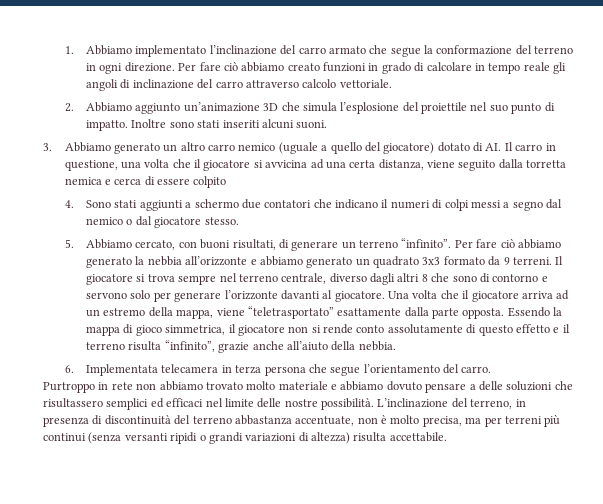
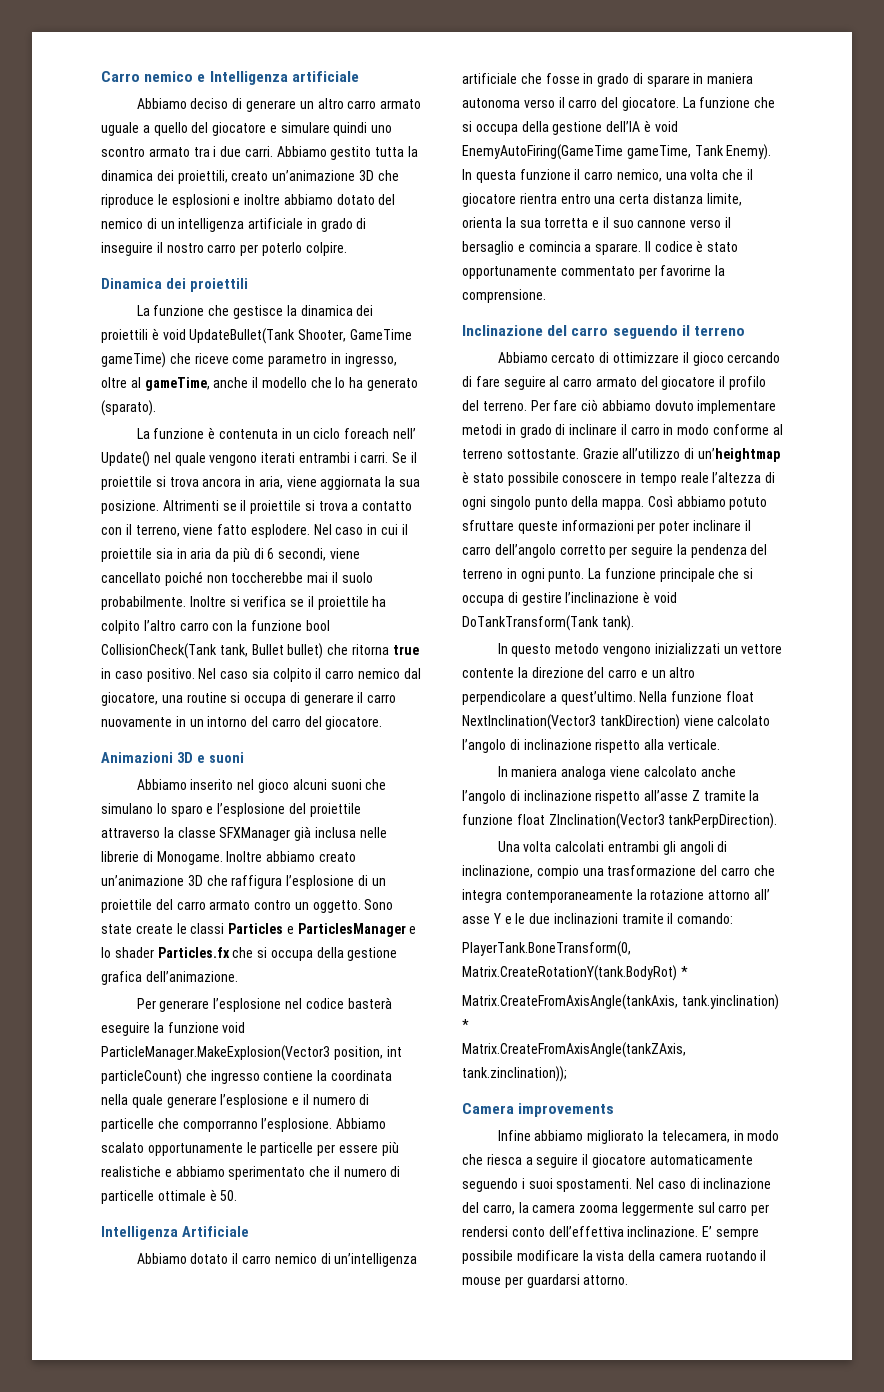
[64,45,574,57] [86,62,567,74] [86,79,392,91] [64,102,555,114] [86,119,328,131] [43,142,556,154] [64,160,118,171] 1. Abbiamo implementato l’inclinazione del carro armato che segue la conformazione del terreno in ogni direzione. Per fare ciò abbiamo creato funzioni in grado di calcolare in tempo reale gli angoli di inclinazione del carro attraverso calcolo vettoriale. // 2. Abbiamo aggiunto un’animazione 3D che simula l’esplosione del proiettile nel suo punto di impatto. Inoltre sono stati inseriti alcuni suoni. // 3. Abbiamo generato un altro carro nemico (uguale a quello del giocatore) dotato di AI. Il carro in questione, -> [101,71,359,85] [136,98,422,112] [101,122,393,136] [101,146,419,160] [101,170,399,184] [101,194,396,208] [101,218,367,232] [101,242,347,256] [101,278,248,292] [136,305,374,319] [101,328,412,344] [101,352,397,368] [101,377,419,391] [101,400,156,416] [136,427,416,439] [101,451,418,467] [101,476,421,490] [101,500,413,514] [101,524,408,538] [101,548,361,562] [101,571,373,586] [101,596,387,610] [101,620,330,634] [101,643,419,659] [101,668,421,682] [101,692,397,706] [101,716,383,730] [101,752,244,763] [136,779,387,793] [101,803,361,817] [101,826,387,841] [101,851,356,865] [101,875,386,889] [101,899,394,913] [101,923,417,937] [101,947,398,961] [101,971,238,985] [136,997,392,1012] [101,1022,246,1036] [101,1045,402,1061] [101,1069,392,1085] [101,1094,370,1108] [101,1118,387,1132] [101,1142,399,1156] [101,1166,401,1180] [101,1189,238,1204] [101,1226,249,1240] [136,1253,418,1267] [462,73,754,87] [462,97,776,111] [462,120,678,135] [462,144,772,160] [462,169,662,183] Carro nemico e Intelligenza artificiale // Abbiamo deciso di generare un altro carro armato uguale a quello del giocatore e simulare quindi uno scontro armato tra i due carri. Abbiamo gestito tutta la dinamica dei proiettili, creato un’animazione 3D che riproduce le esplosioni e inoltre abbiamo dotato del nemico di un intelligenza artificiale in grado di inseguire il nostro carro per poterlo colpire. // Dinamica dei proiettili // La funzione che gestisce la dinamica dei proiettili è void UpdateBullet(Tank Shooter, GameTime gameTime) che riceve come parametro in ingresso, oltre al gameTime, anche il modello che lo ha generato (sparato). // La funzione è contenuta in un ciclo foreach nell’ Update() nel quale vengono iterati entrambi i carri. Se il proiettile si trova ancora in aria, viene aggiornata la sua posizione. Altrimenti se il proiettile si trova a contatto con il terreno, viene fatto esplodere. Nel caso in cui il proiettile sia in aria da più di 6 secondi, viene cancellato poiché non toccherebbe mai il suolo probabilmente. Inoltre si verifica se il proiettile ha colpito l’altro carro con la funzione bool CollisionCheck(Tank tank, Bullet bullet) che ritorna true in caso positivo. Nel caso sia colpito il carro nemico dal giocatore, una routine si occupa di generare il carro nuovamente in un intorno del carro del giocatore. // Animazioni 3D e suoni // Abbiamo inserito nel gioco alcuni suoni che simulano lo sparo e l’esplosione del proiettile attraverso la classe SFXManager già inclusa nelle librerie di Monogame. Inoltre abbiamo creato un’animazione 3D che raffigura l’esplosione di un proiettile del carro armato contro un oggetto. Sono state create le classi Particles e ParticlesManager e lo shader Particles.fx che si occupa della gestione grafica dell’animazione. // Per generare l’esplosione nel codice basterà eseguire la funzione void ParticleManager.MakeExplosion(Vector3 position, int particleCount) che ingresso contiene la coordinata nella quale generare l’esplosione e il numero di particelle che comporranno l’esplosione. Abbiamo scalato opportunamente le particelle per essere più realistiche e abbiamo sperimentato che il numero di particelle ottimale è 50. // Intelligenza Artificiale // Abbiamo dotato il carro nemico di un’intelligenza artificiale che fosse in grado di sparare in maniera autonoma verso il carro del giocatore. La funzione che si occupa della gestione dell’IA è void EnemyAutoFiring(GameTime gameTime, Tank Enemy). In questa funzione il carro nemico,
[253,159,567,171] [64,176,227,188] [64,199,563,211] [86,216,239,228] [64,238,561,251] [86,256,564,268] [86,273,548,285] [86,290,570,302] [86,306,563,319] [86,324,570,336] [86,340,396,353] [64,364,492,376] [43,381,573,393] [43,398,526,410] [43,414,561,427] [43,432,447,444] si avvicina ad una certa distanza, viene seguito dalla torretta nemica e cerca di essere colpito // 4. Sono stati aggiunti a schermo due contatori che indicano il numeri di colpi messi a segno dal nemico o dal giocatore stesso. // 5. Abbiamo cercato, con buoni risultati, di generare un terreno “infinito”. Per fare ciò abbiamo generato la nebbia all’orizzonte e abbiamo generato un quadrato 3x3 formato da 9 terreni. Il giocatore si trova sempre nel terreno centrale, diverso dagli altri 8 che sono di contorno e servono solo per generare l’orizzonte davanti al giocatore. Una volta che il giocatore arriva ad un estremo della mappa, viene “teletrasportato” esattamente dalla parte opposta. Essendo la mappa di gioco simmetrica, il giocatore non si rende conto assolutamente di questo effetto e il terreno risulta “infinito”, grazie anche all’aiuto della nebbia. // 6. Implementata telecamera in terza persona che segue l’orientamento del carro. // Purtroppo in rete non abbiamo trovato molto materiale e abbiamo dovuto pensare a delle soluzioni che risultassero semplici ed efficaci nel limite delle nostre possibilità. L’inclinazione del terreno, in presenza di discontinuità del terreno abbastanza accentuate, non è molto precisa, ma per terreni più continui (senza versanti ripidi o grandi variazioni di altezza) risulta accettabile. -> [519,193,742,206] [462,217,732,228] [462,240,739,255] [462,265,726,279] [462,289,546,303] [462,325,745,339] [497,352,781,366] [462,376,767,390] [462,399,777,414] [462,424,783,438] [462,448,780,462] [462,471,776,486] [462,496,768,510] [462,520,751,534] [462,544,768,558] [462,568,754,582] [462,591,677,606] [462,615,634,631] [497,643,783,657] [462,667,696,678] [462,691,754,705] [462,714,771,730] [462,739,720,753] [497,766,736,780] [462,790,760,804] [462,813,778,829] [497,841,728,855] [462,865,775,879] [462,889,770,903] [462,913,734,924] [462,941,631,957] [462,965,688,981] [462,994,779,1010] [462,1019,469,1030] [462,1042,686,1058] [462,1066,567,1082] [462,1103,615,1117] [497,1130,780,1144] [462,1154,753,1168] [462,1178,772,1192] [462,1202,770,1216] [462,1226,759,1240] [462,1250,767,1264] [462,1274,629,1288] rientra entro una certa distanza limite, orienta la sua torretta e il suo cannone verso il bersaglio e comincia a sparare. Il codice è stato opportunamente commentato per favorirne la comprensione. // Inclinazione del carro seguendo il terreno // Abbiamo cercato di ottimizzare il gioco cercando di fare seguire al carro armato del giocatore il profilo del terreno. Per fare ciò abbiamo dovuto implementare metodi in grado di inclinare il carro in modo conforme al terreno sottostante. Grazie all’utilizzo di un’heightmap è stato possibile conoscere in tempo reale l’altezza di ogni singolo punto della mappa. Così abbiamo potuto sfruttare queste informazioni per poter inclinare il carro dell’angolo corretto per seguire la pendenza del terreno in ogni punto. La funzione principale che si occupa di gestire l’inclinazione è void DoTankTransform(Tank tank). // In questo metodo vengono inizializzati un vettore contente la direzione del carro e un altro perpendicolare a quest’ultimo. Nella funzione float NextInclination(Vector3 tankDirection) viene calcolato l’angolo di inclinazione rispetto alla verticale. // In maniera analoga viene calcolato anche l’angolo di inclinazione rispetto all’asse Z tramite la funzione float ZInclination(Vector3 tankPerpDirection). // Una volta calcolati entrambi gli angoli di inclinazione, compio una trasformazione del carro che integra contemporaneamente la rotazione attorno all’ asse Y e le due inclinazioni tramite il comando: // PlayerTank.BoneTransform(0, Matrix.CreateRotationY(tank.BodyRot) * // Matrix.CreateFromAxisAngle(tankAxis, tank.yinclination) * // Matrix.CreateFromAxisAngle(tankZAxis, tank.zinclination)); // Camera improvements // Infine abbiamo migliorato la telecamera, in modo che riesca a seguire il giocatore automaticamente seguendo i suoi spostamenti. Nel caso di inclinazione del carro, la camera zooma leggermente sul carro per rendersi conto dell’effettiva inclinazione. E’ sempre possibile modificare la vista della camera ruotando il mouse per guardarsi attorno.

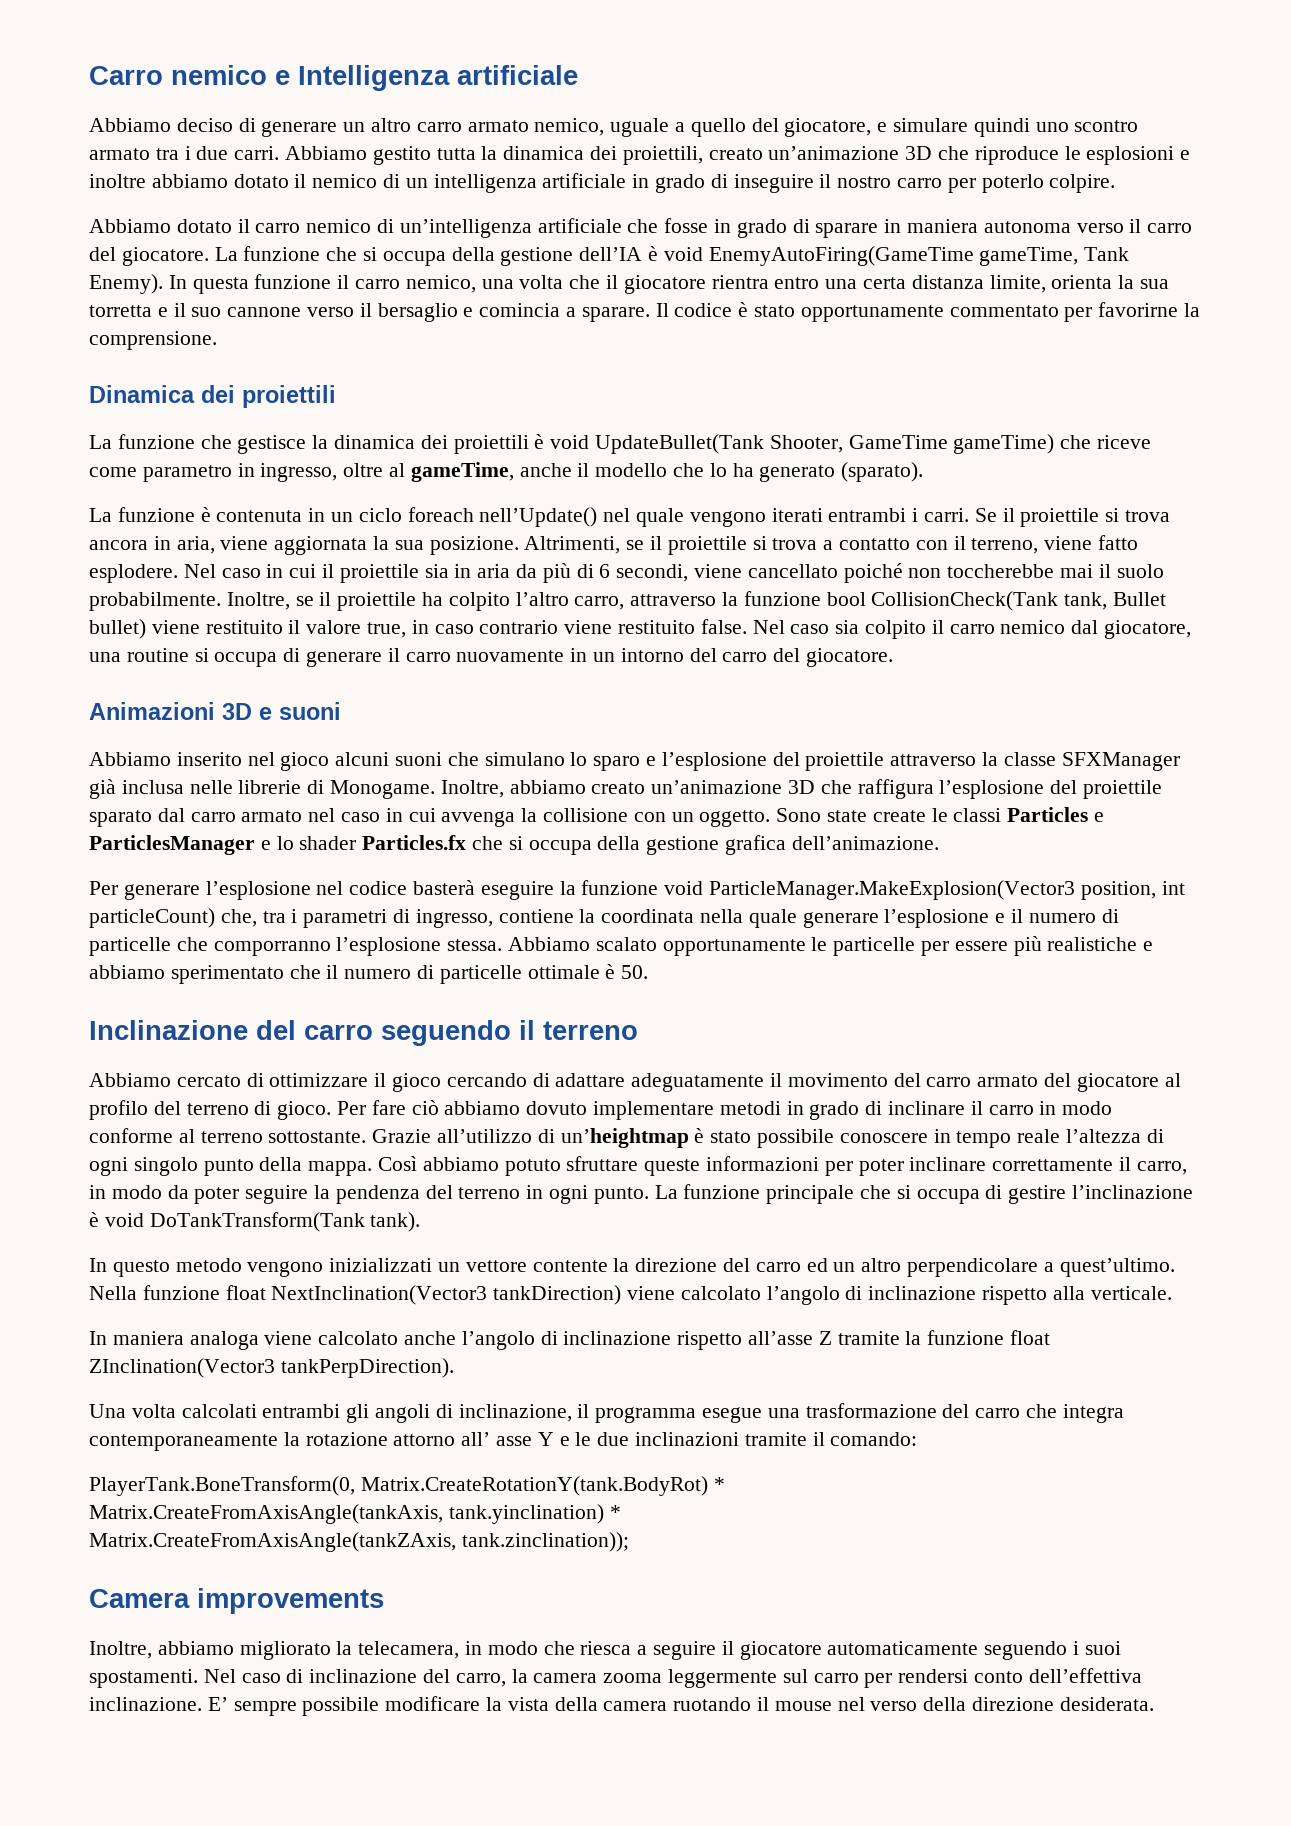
(422, 104) none -> [534,118,605,136] nemico,
[212,122,267,136] giocatore -> [784,118,872,137] giocatore,
[378,194,396,205] del -> [294,174,307,188] il
[101,278,248,292] [136,305,374,319] [101,328,412,344] [101,352,397,368] [101,377,419,391] [101,400,156,416] [136,427,416,439] [101,451,418,467] [101,476,421,490] [101,500,413,514] [101,524,408,538] [101,548,361,562] [101,571,373,586] [101,596,387,610] [101,620,330,634] [101,643,419,659] [101,668,421,682] [101,692,397,706] [101,716,383,730] [101,752,244,763] [136,779,387,793] [101,803,361,817] [101,826,387,841] [101,851,356,865] [101,875,386,889] [101,899,394,913] [101,923,417,937] [101,947,398,961] [101,971,238,985] [136,997,392,1012] [101,1022,246,1036] [101,1045,402,1061] [101,1069,392,1085] [101,1094,370,1108] [101,1118,387,1132] [101,1142,399,1156] [101,1166,401,1180] [101,1189,238,1204] [101,1226,249,1240] // Dinamica dei proiettili // La funzione che gestisce la dinamica dei proiettili è void UpdateBullet(Tank Shooter, GameTime gameTime) che riceve come parametro in ingresso, oltre al gameTime, anche il modello che lo ha generato (sparato). // La funzione è contenuta in un ciclo foreach nell’ Update() nel quale vengono iterati entrambi i carri. Se il proiettile si trova ancora in aria, viene aggiornata la sua posizione. Altrimenti se il proiettile si trova a contatto con il terreno, viene fatto esplodere. Nel caso in cui il proiettile sia in aria da più di 6 secondi, viene cancellato poiché non toccherebbe mai il suolo probabilmente. Inoltre si verifica se il proiettile ha colpito l’altro carro con la funzione bool CollisionCheck(Tank tank, Bullet bullet) che ritorna true in caso positivo. Nel caso sia colpito il carro nemico dal giocatore, una routine si occupa di generare il carro nuovamente in un intorno del carro del giocatore. // Animazioni 3D e suoni // Abbiamo inserito nel gioco alcuni suoni che simulano lo sparo e l’esplosione del proiettile attraverso la classe SFXManager già inclusa nelle librerie di Monogame. Inoltre abbiamo creato un’animazione 3D che raffigura l’esplosione di un proiettile del carro armato contro un oggetto. Sono state create le classi Particles e ParticlesManager e lo shader Particles.fx che si occupa della gestione grafica dell’animazione. // Per generare l’esplosione nel codice basterà eseguire la funzione void ParticleManager.MakeExplosion(Vector3 position, int particleCount) che ingresso contiene la coordinata nella quale generare l’esplosione e il numero di particelle che comporranno l’esplosione. Abbiamo scalato opportunamente le particelle per essere più realistiche e abbiamo sperimentato che il numero di particelle ottimale è 50. // Intelligenza Artificiale -> (1116, 183) none
(546, 296) none -> [89,385,336,408] [89,434,1152,454] [89,462,924,482] [89,507,1171,527] [89,535,1139,555] [89,563,1164,583] [89,591,1167,611] [89,619,1192,639] [89,648,894,667] [89,702,341,720] [89,752,1180,771] [89,779,1163,799] [89,807,1105,827] [89,835,939,855] [89,880,1185,900] [89,908,1119,928] [89,936,1154,956] [89,964,649,984] // Dinamica dei proiettili // La funzione che gestisce la dinamica dei proiettili è void UpdateBullet(Tank Shooter, GameTime gameTime) che riceve come parametro in ingresso, oltre al gameTime, anche il modello che lo ha generato (sparato). // La funzione è contenuta in un ciclo foreach nell’Update() nel quale vengono iterati entrambi i carri. Se il proiettile si trova ancora in aria, viene aggiornata la sua posizione. Altrimenti, se il proiettile si trova a contatto con il terreno, viene fatto esplodere. Nel caso in cui il proiettile sia in aria da più di 6 secondi, viene cancellato poiché non toccherebbe mai il suolo probabilmente. Inoltre, se il proiettile ha colpito l’altro carro, attraverso la funzione bool CollisionCheck(Tank tank, Bullet bullet) viene restituito il valore true, in caso contrario viene restituito false. Nel caso sia colpito il carro nemico dal giocatore, una routine si occupa di generare il carro nuovamente in un intorno del carro del giocatore. // Animazioni 3D e suoni // Abbiamo inserito nel gioco alcuni suoni che simulano lo sparo e l’esplosione del proiettile attraverso la classe SFXManager già inclusa nelle librerie di Monogame. Inoltre, abbiamo creato un’animazione 3D che raffigura l’esplosione del proiettile sparato dal carro armato nel caso in cui avvenga la collisione con un oggetto. Sono state create le classi Particles e ParticlesManager e lo shader Particles.fx che si occupa della gestione grafica dell’animazione. // Per generare l’esplosione nel codice basterà eseguire la funzione void ParticleManager.MakeExplosion(Vector3 position, int particleCount) che, tra i parametri di ingresso, contiene la coordinata nella quale generare l’esplosione e il numero di particelle che comporranno l’esplosione stessa. Abbiamo scalato opportunamente le particelle per essere più realistiche e abbiamo sperimentato che il numero di particelle ottimale è 50.
[475,376,560,390] fare seguire al -> [555,1073,921,1092] adattare adeguatamente il movimento del
[719,376,726,387] il -> [1164,1073,1181,1087] al
[482,401,527,411] terreno. -> [186,1101,332,1120] terreno di gioco.
[744,520,751,531] [462,544,628,558] il carro dell’angolo corretto per -> [992,1157,1187,1175] [89,1185,240,1204] correttamente il carro, in modo da poter
[640,670,648,678] e -> [806,1258,828,1272] ed
[536,865,579,879] compio -> [577,1404,763,1423] il programma esegue
[497,1130,531,1141] Infine -> [89,1641,152,1659] Inoltre,
[504,1274,629,1288] per guardarsi attorno. -> [837,1697,1154,1711] nel verso della direzione desiderata.

